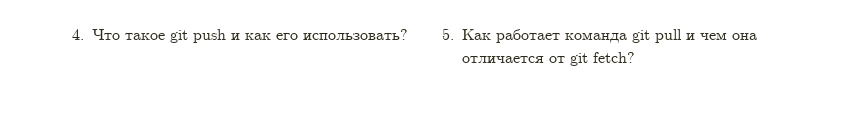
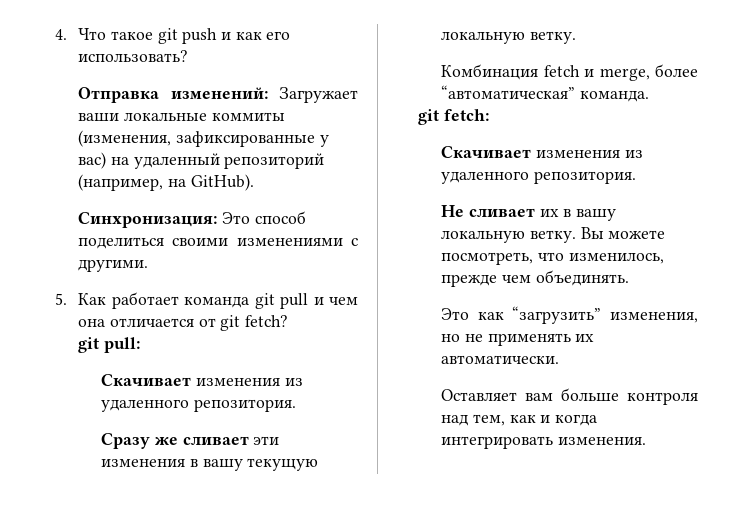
(408, 34) none -> [78,87,358,103] [78,112,285,122] [78,130,329,147] [78,152,325,169] [78,174,254,191] [78,211,306,228] [78,237,358,249] [78,259,149,272] // Отправка изменений: Загружает ваши локальные коммиты (изменения, зафиксированные у вас) на удаленный репозиторий (например, на GitHub). // Синхронизация: Это способ поделиться своими изменениями с другими.
(635, 57) none -> [78,337,140,353] [101,374,303,386] [101,399,296,412] [101,433,280,449] [101,458,319,471] [441,31,576,44] [441,64,698,81] [441,85,649,102] [418,109,489,125] [441,146,643,158] [441,171,636,184] [441,205,617,221] [441,227,666,243] [441,252,664,265] [441,270,629,287] [441,306,698,324] [441,333,595,346] [441,355,560,364] [441,388,698,405] [441,414,598,426] [441,436,646,449] // git pull: // Скачивает изменения из удаленного репозитория. // Сразу же сливает эти изменения в вашу текущую локальную ветку. // Комбинация fetch и merge, более “автоматическая” команда. // git fetch: // Скачивает изменения из удаленного репозитория. // Не сливает их в вашу локальную ветку. Вы можете посмотреть, что изменилось, прежде чем объединять. // Это как “загрузить” изменения, но не применять их автоматически. // Оставляет вам больше контроля над тем, как и когда интегрировать изменения.

